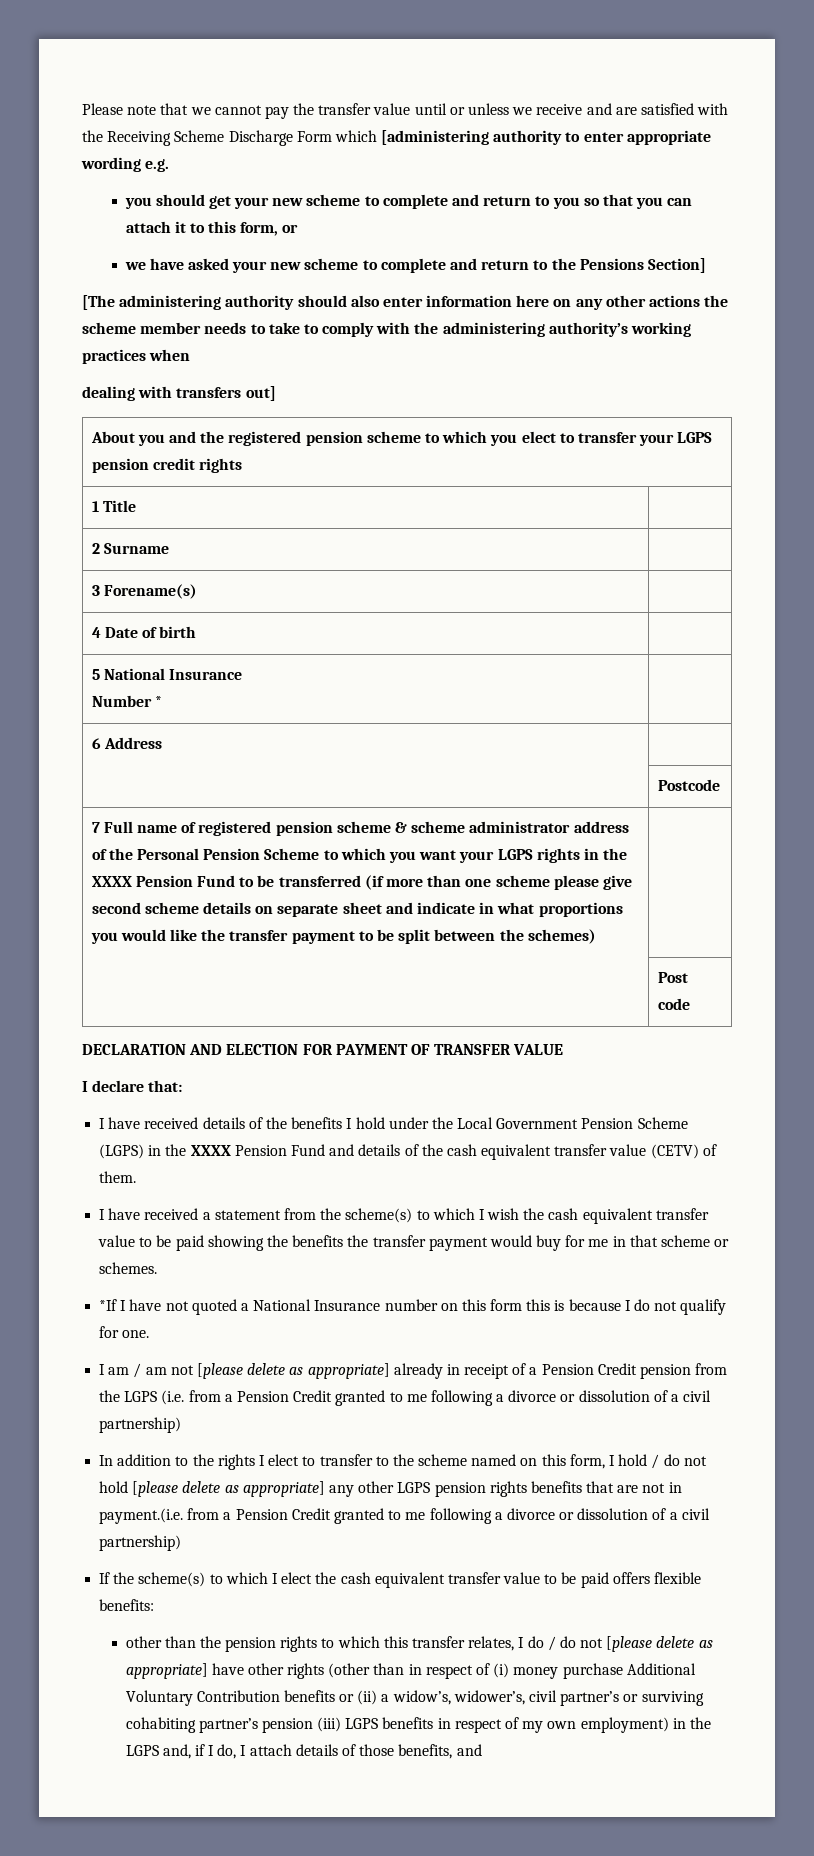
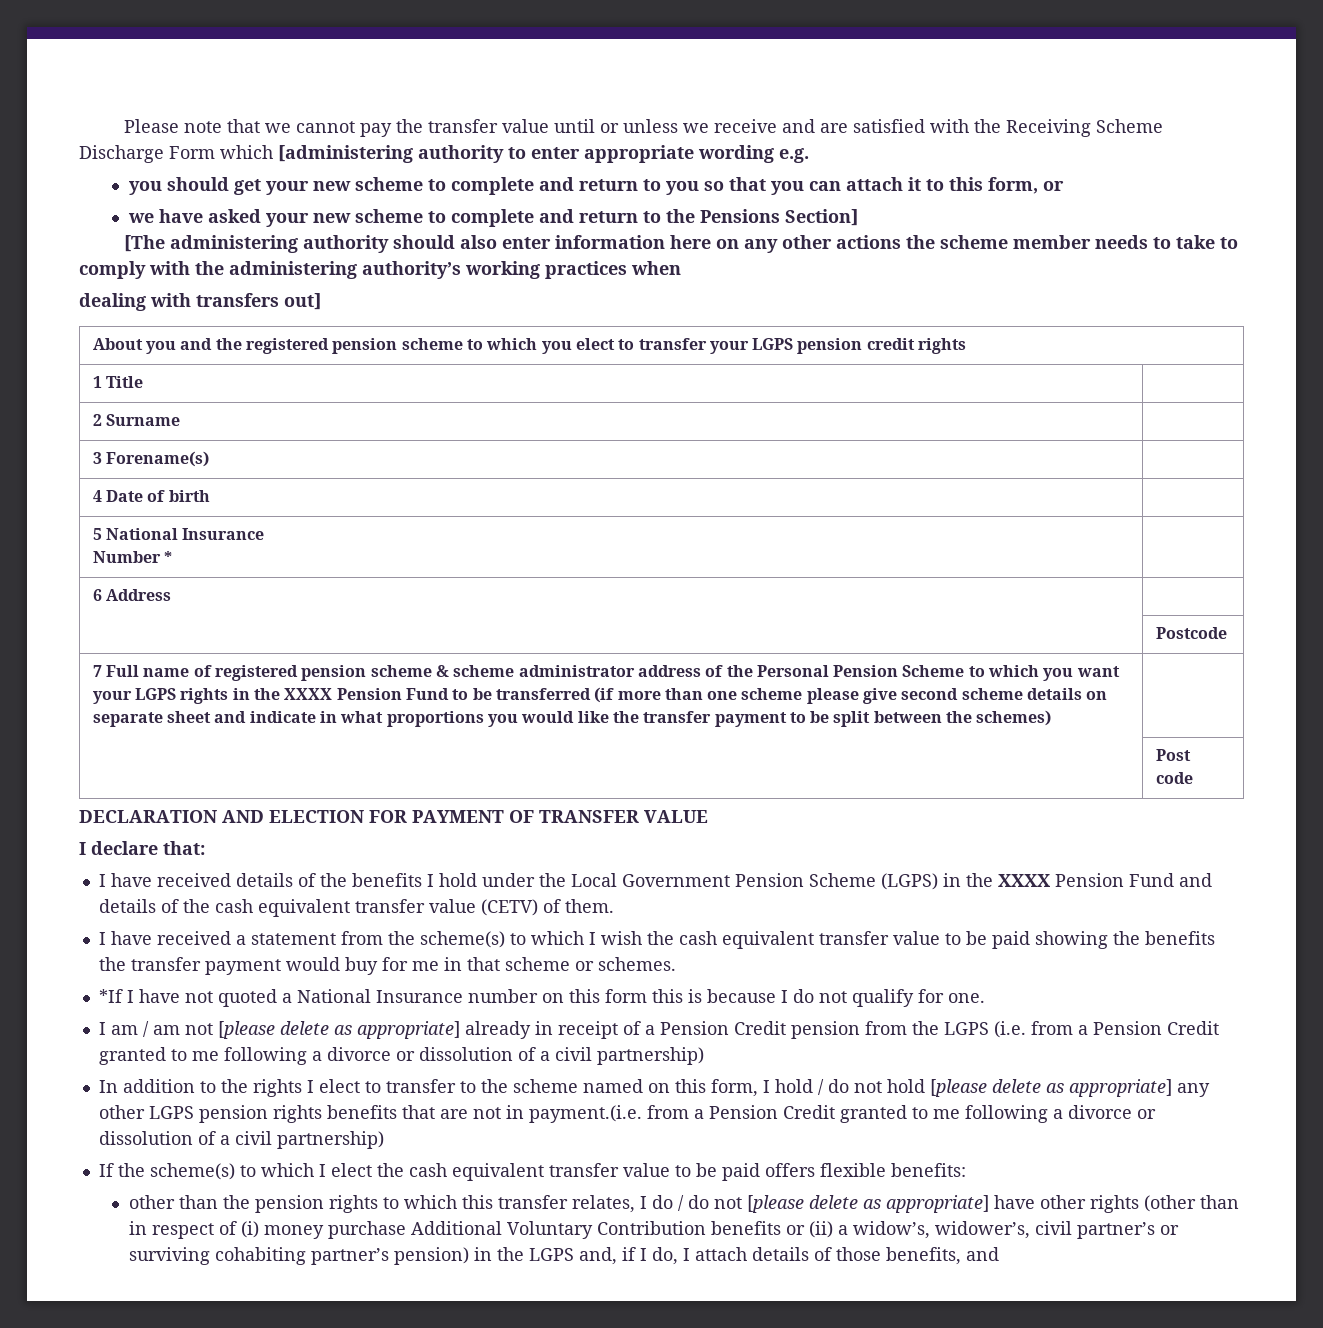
[261,1717,669,1733] pension (iii) LGPS benefits in respect of my own employment) -> [393,1247,469,1265] pension)

